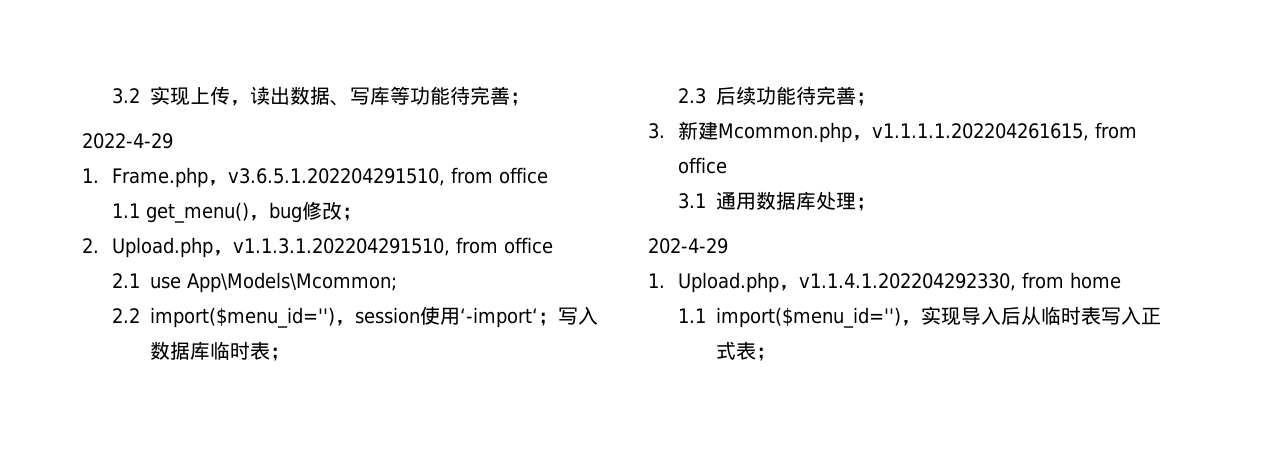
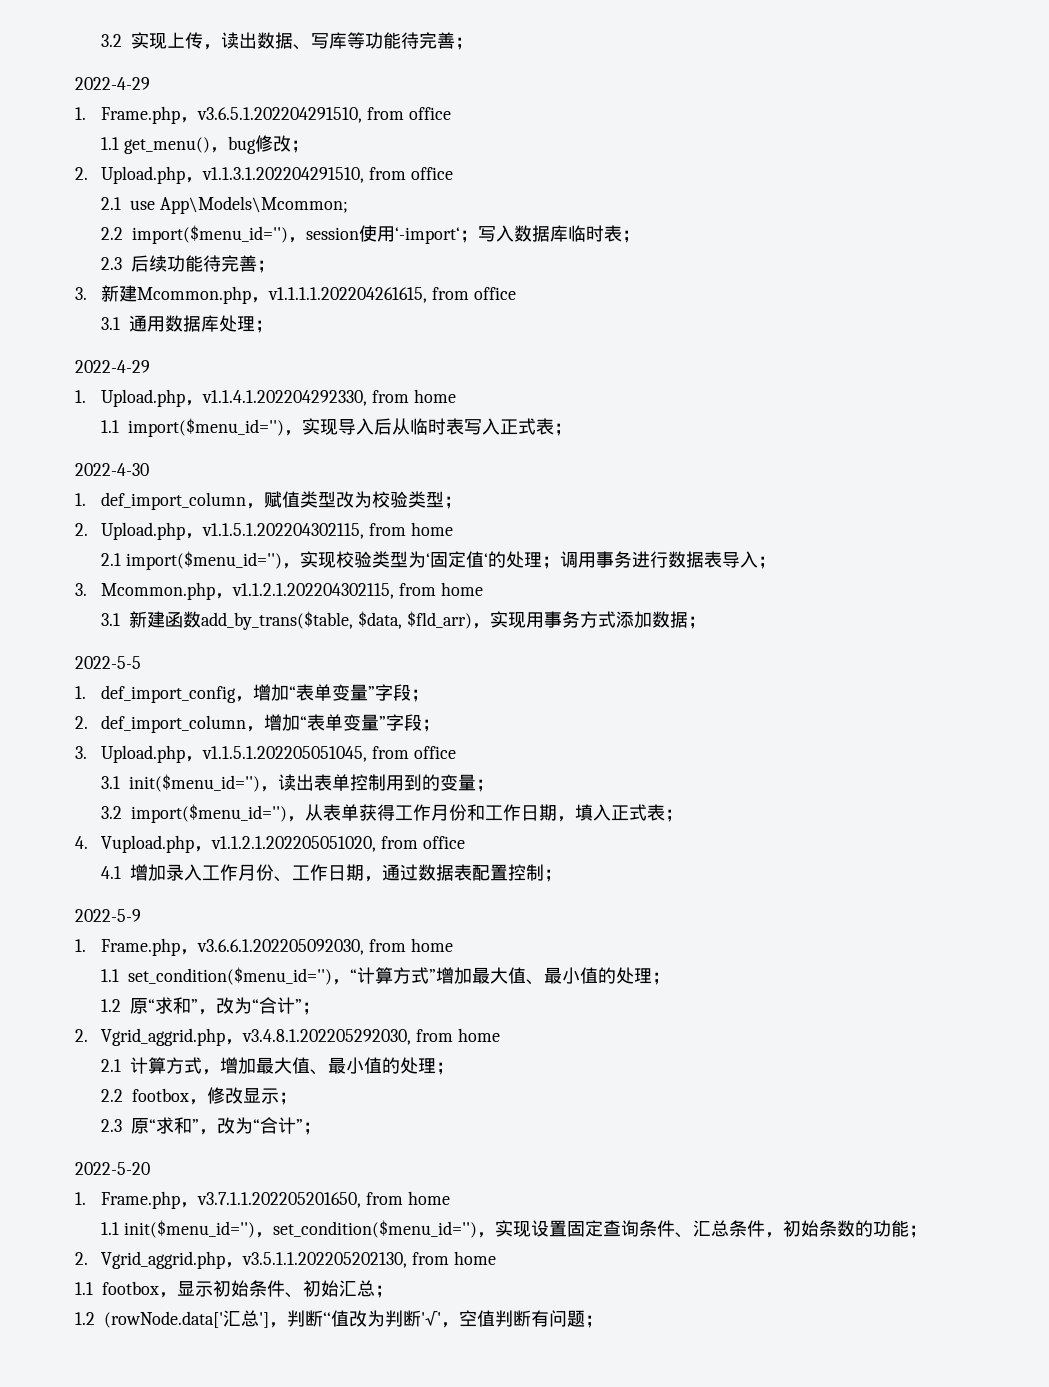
[648,238,728,254] 202-4-29 -> [75,360,150,373] 2022-4-29
(776, 354) none -> [75,463,149,476] [75,491,463,510] [75,522,453,540] [101,551,777,570] [75,582,483,600] [101,611,706,630] [75,656,141,669] [75,684,430,703] [75,714,441,733] [75,745,456,763] [101,774,495,792] [101,804,684,823] [75,835,465,853] [101,864,563,882] [75,909,141,922] [75,938,453,956] [101,967,671,985] [101,997,321,1015] [75,1028,500,1046] [101,1057,455,1075] [101,1087,298,1105] [101,1117,322,1135] [75,1162,150,1175] [75,1191,450,1209] [101,1220,928,1238] [75,1251,496,1269] [75,1280,393,1298] [75,1310,603,1328] // 2022-4-30 // 1. def_import_column，赋值类型改为校验类型； // 2. Upload.php，v1.1.5.1.202204302115, from home // 2.1 import($menu_id='')，实现校验类型为‘固定值‘的处理；调用事务进行数据表导入； // 3. Mcommon.php，v1.1.2.1.202204302115, from home // 3.1新建函数add_by_trans($table, $data, $fld_arr)，实现用事务方式添加数据； // 2022-5-5 // 1. def_import_config，增加“表单变量”字段； // 2. def_import_column，增加“表单变量”字段； // 3. Upload.php，v1.1.5.1.202205051045, from office // 3.1 init($menu_id='')，读出表单控制用到的变量； // 3.2 import($menu_id='')，从表单获得工作月份和工作日期，填入正式表； // 4. Vupload.php，v1.1.2.1.202205051020, from office // 4.1增加录入工作月份、工作日期，通过数据表配置控制； // 2022-5-9 // 1. Frame.php，v3.6.6.1.202205092030, from home // 1.1 set_condition($menu_id='')，“计算方式”增加最大值、最小值的处理； // 1.2原“求和”，改为“合计”； // 2. Vgrid_aggrid.php，v3.4.8.1.202205292030, from home // 2.1计算方式，增加最大值、最小值的处理； // 2.2 footbox，修改显示； // 2.3原“求和”，改为“合计”； // 2022-5-20 // 1. Frame.php，v3.7.1.1.202205201650, from home // 1.1 init($menu_id='')，set_condition($menu_id='')，实现设置固定查询条件、汇总条件，初始条数的功能； // 2. Vgrid_aggrid.php，v3.5.1.1.202205202130, from home // 1.1 footbox，显示初始条件、初始汇总； // 1.2 (rowNode.data['汇总']，判断‘‘值改为判断'√'，空值判断有问题；

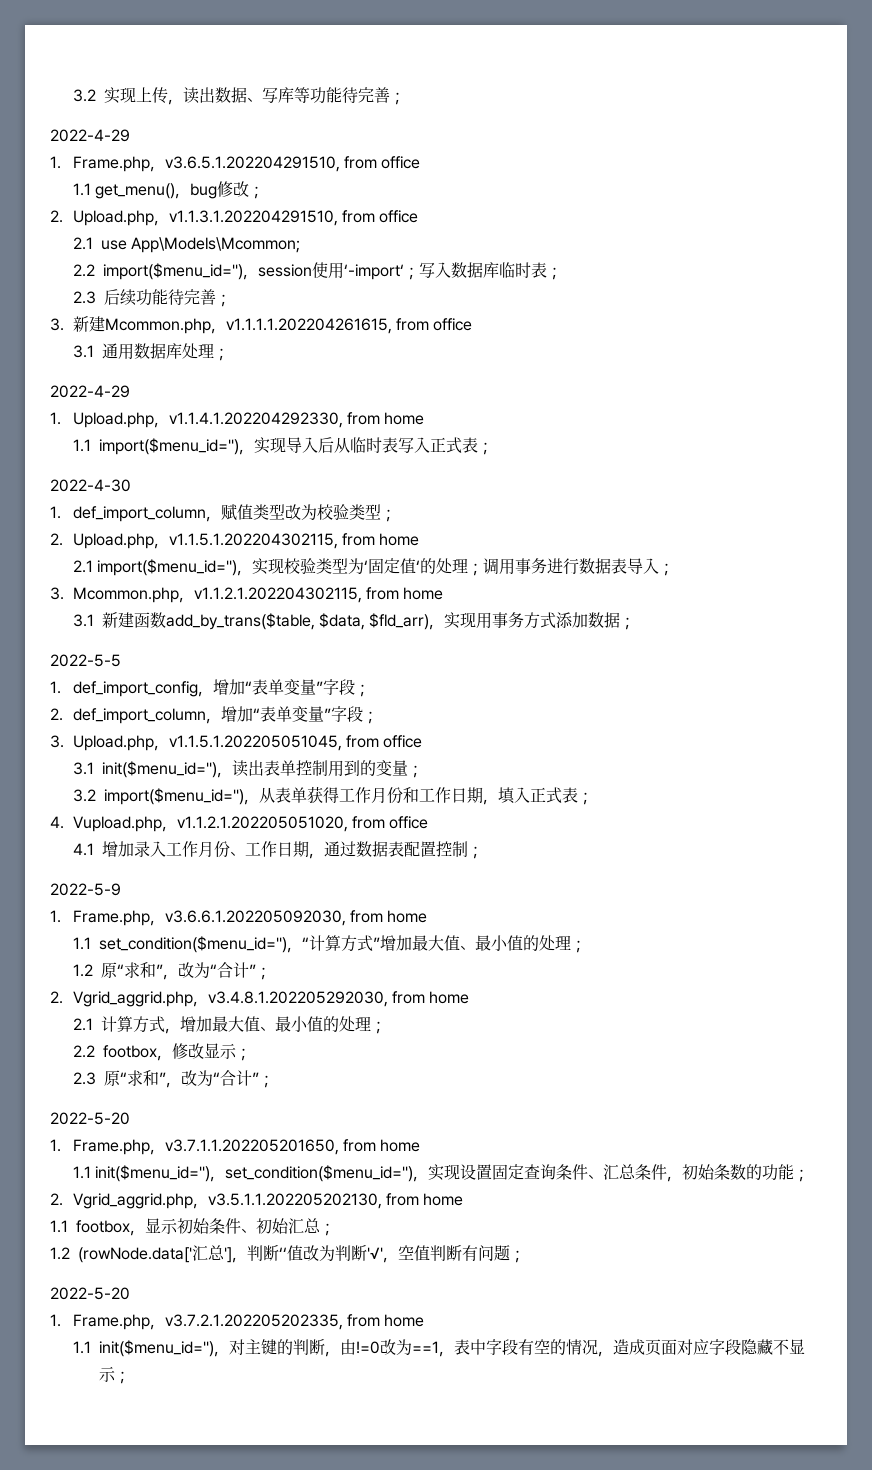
(603, 1321) none -> [50,1287,130,1300] [50,1314,425,1330] [72,1339,805,1357] [98,1366,130,1384] // 2022-5-20 // 1. Frame.php，v3.7.2.1.202205202335, from home // 1.1 init($menu_id='')，对主键的判断，由!=0改为==1，表中字段有空的情况，造成页面对应字段隐藏不显示；

